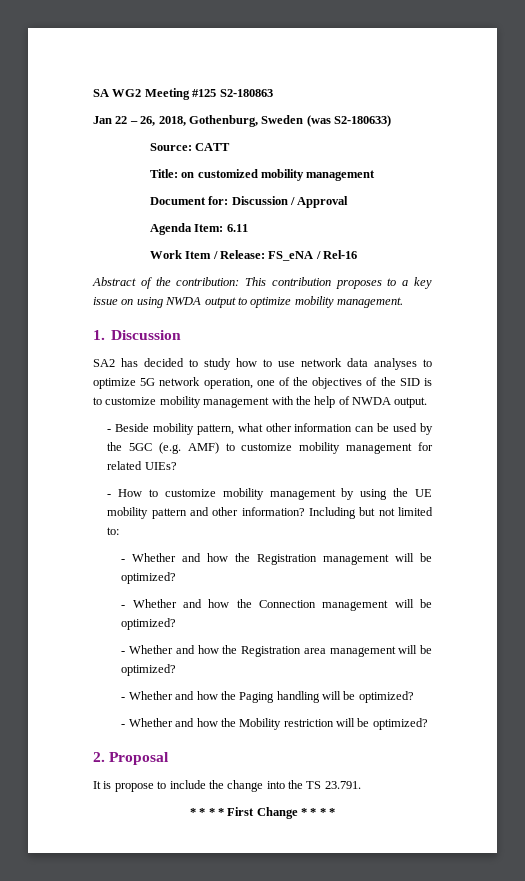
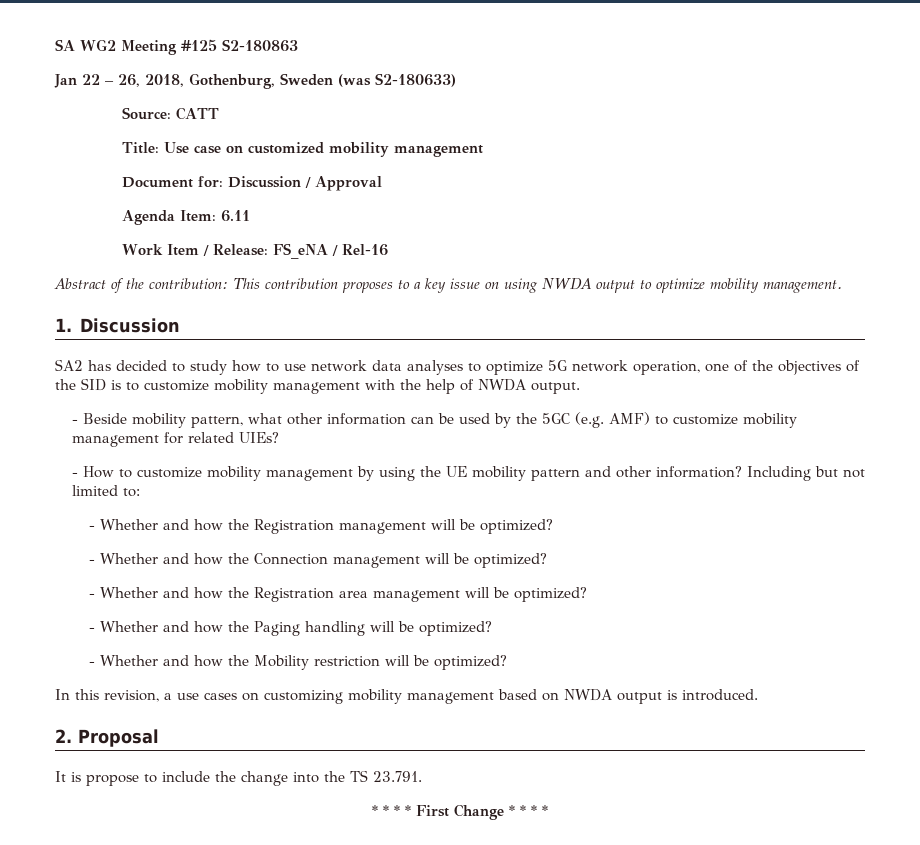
(178, 173) none -> [164,142,222,154] Use case
(428, 724) none -> [55,689,758,704] // In this revision, a use cases on customizing mobility management based on NWDA output is introduced.

